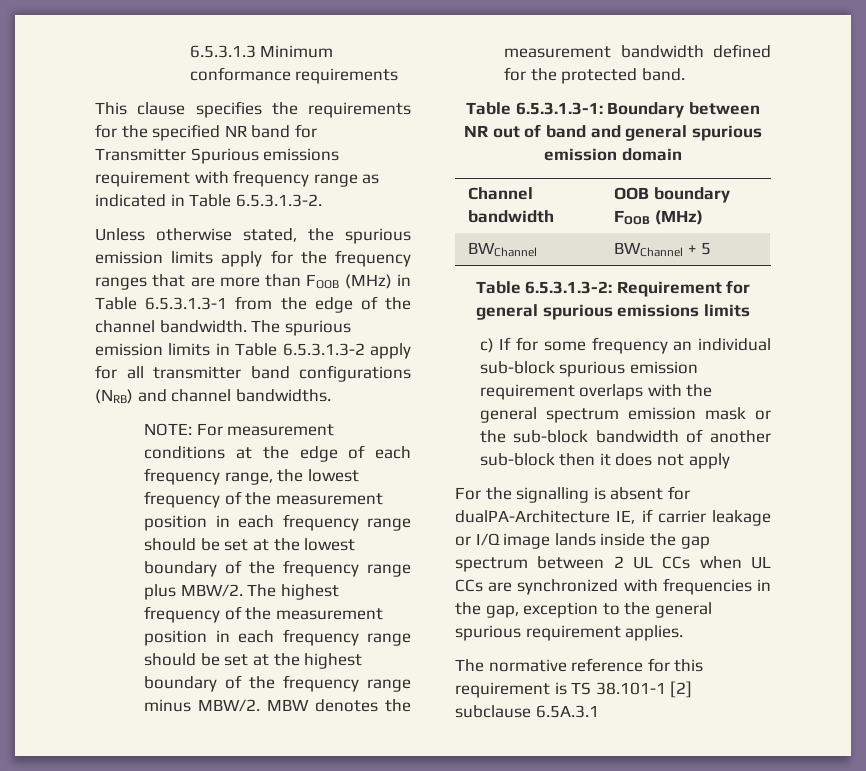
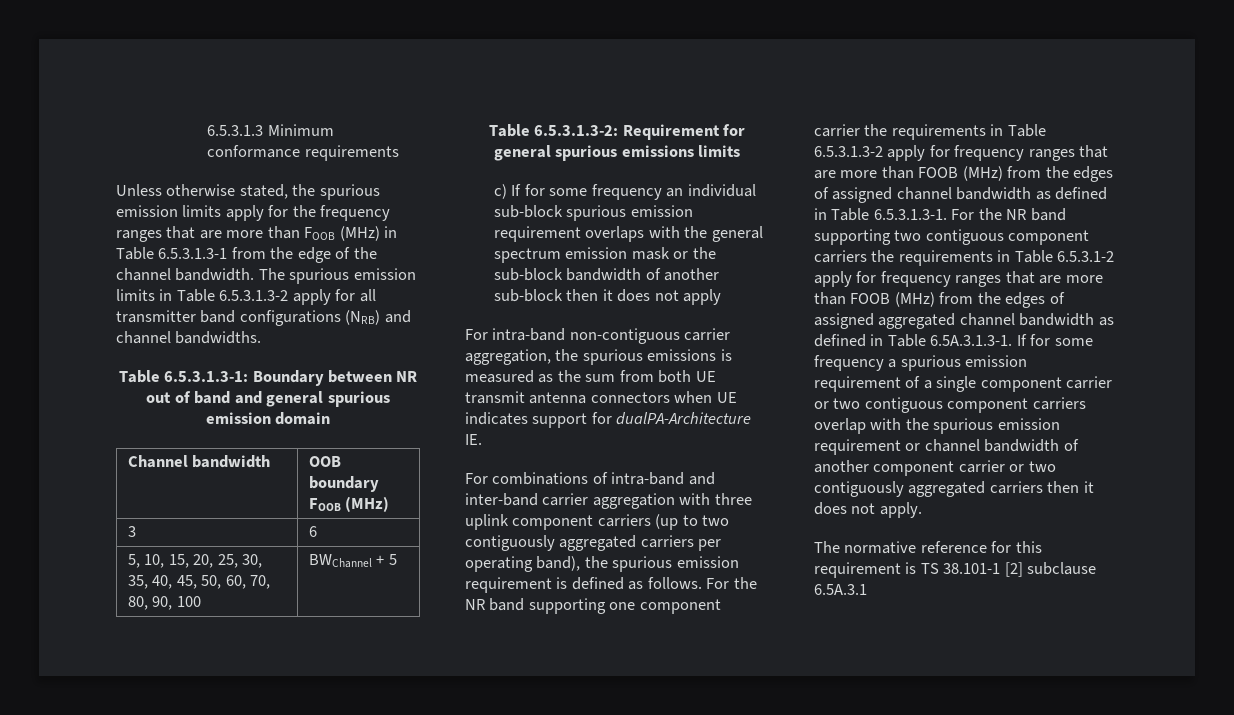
[95,101,411,118] [95,124,317,141] [95,148,340,164] [95,170,380,187] [95,194,322,207] // This clause specifies the requirements for the specified NR band for Transmitter Spurious emissions requirement with frequency range as indicated in Table 6.5.3.1.3-2. -> (399, 153) none
[144,423,335,436] [144,445,411,462] [144,468,360,485] [144,491,384,508] [144,514,411,531] [144,538,356,551] [144,560,411,577] [144,584,340,600] [144,606,384,623] [144,629,411,646] [144,653,363,669] [144,675,411,692] [144,699,411,712] [504,44,771,58] [504,67,686,84] // NOTE: For measurement conditions at the edge of each frequency range, the lowest frequency of the measurement position in each frequency range should be set at the lowest boundary of the frequency range plus MBW/2. The highest frequency of the measurement position in each frequency range should be set at the highest boundary of the frequency range minus MBW/2. MBW denotes the measurement bandwidth defined for the protected band. -> (262, 337) none
[467,242,537,257] BWChannel -> [127,526,136,537] [308,526,317,537] [127,554,263,568] [127,575,271,589] [127,596,201,610] 3 | 6 // 5, 10, 15, 20, 25, 30, 35, 40, 45, 50, 60, 70, 80, 90, 100
[485,486,690,503] [455,509,771,526] [455,533,710,549] [455,556,771,572] [455,578,771,595] [455,602,712,618] [455,625,684,641] the signalling is absent for dualPA-Architecture IE, if carrier leakage or I/Q image lands inside the gap spectrum between 2 UL CCs when UL CCs are synchronized with frequencies in the gap, exception to the general spurious requirement applies. -> [492,328,731,344] [465,349,732,365] [465,370,716,383] [465,391,737,404] [465,412,752,428] [465,434,482,445] [465,472,715,485] [465,493,752,509] [465,514,730,530] [465,535,722,551] [465,556,739,572] [465,577,757,593] [465,598,721,614] [814,124,1046,140] [814,145,1109,161] [814,166,1114,182] [814,187,1108,203] [814,208,1066,221] [814,229,1090,245] [814,250,1115,266] [814,271,1103,287] [814,292,1065,308] [814,313,1114,329] [814,334,1093,347] [814,355,1028,371] [814,376,1113,392] [814,397,1086,413] [814,418,1060,434] [814,439,1079,455] [814,460,1056,476] [814,481,1094,497] [814,502,922,518] intra-band non-contiguous carrier aggregation, the spurious emissions is measured as the sum from both UE transmit antenna connectors when UE indicates support for dualPA-Architecture IE. // For combinations of intra-band and inter-band carrier aggregation with three uplink component carriers (up to two contiguously aggregated carriers per operating band), the spurious emission requirement is defined as follows. For the NR band supporting one component carrier the requirements in Table 6.5.3.1.3-2 apply for frequency ranges that are more than FOOB (MHz) from the edges of assigned channel bandwidth as defined in Table 6.5.3.1.3-1. For the NR band supporting two contiguous component carriers the requirements in Table 6.5.3.1-2 apply for frequency ranges that are more than FOOB (MHz) from the edges of assigned aggregated channel bandwidth as defined in Table 6.5A.3.1.3-1. If for some frequency a spurious emission requirement of a single component carrier or two contiguous component carriers overlap with the spurious emission requirement or channel bandwidth of another component carrier or two contiguously aggregated carriers then it does not apply.

